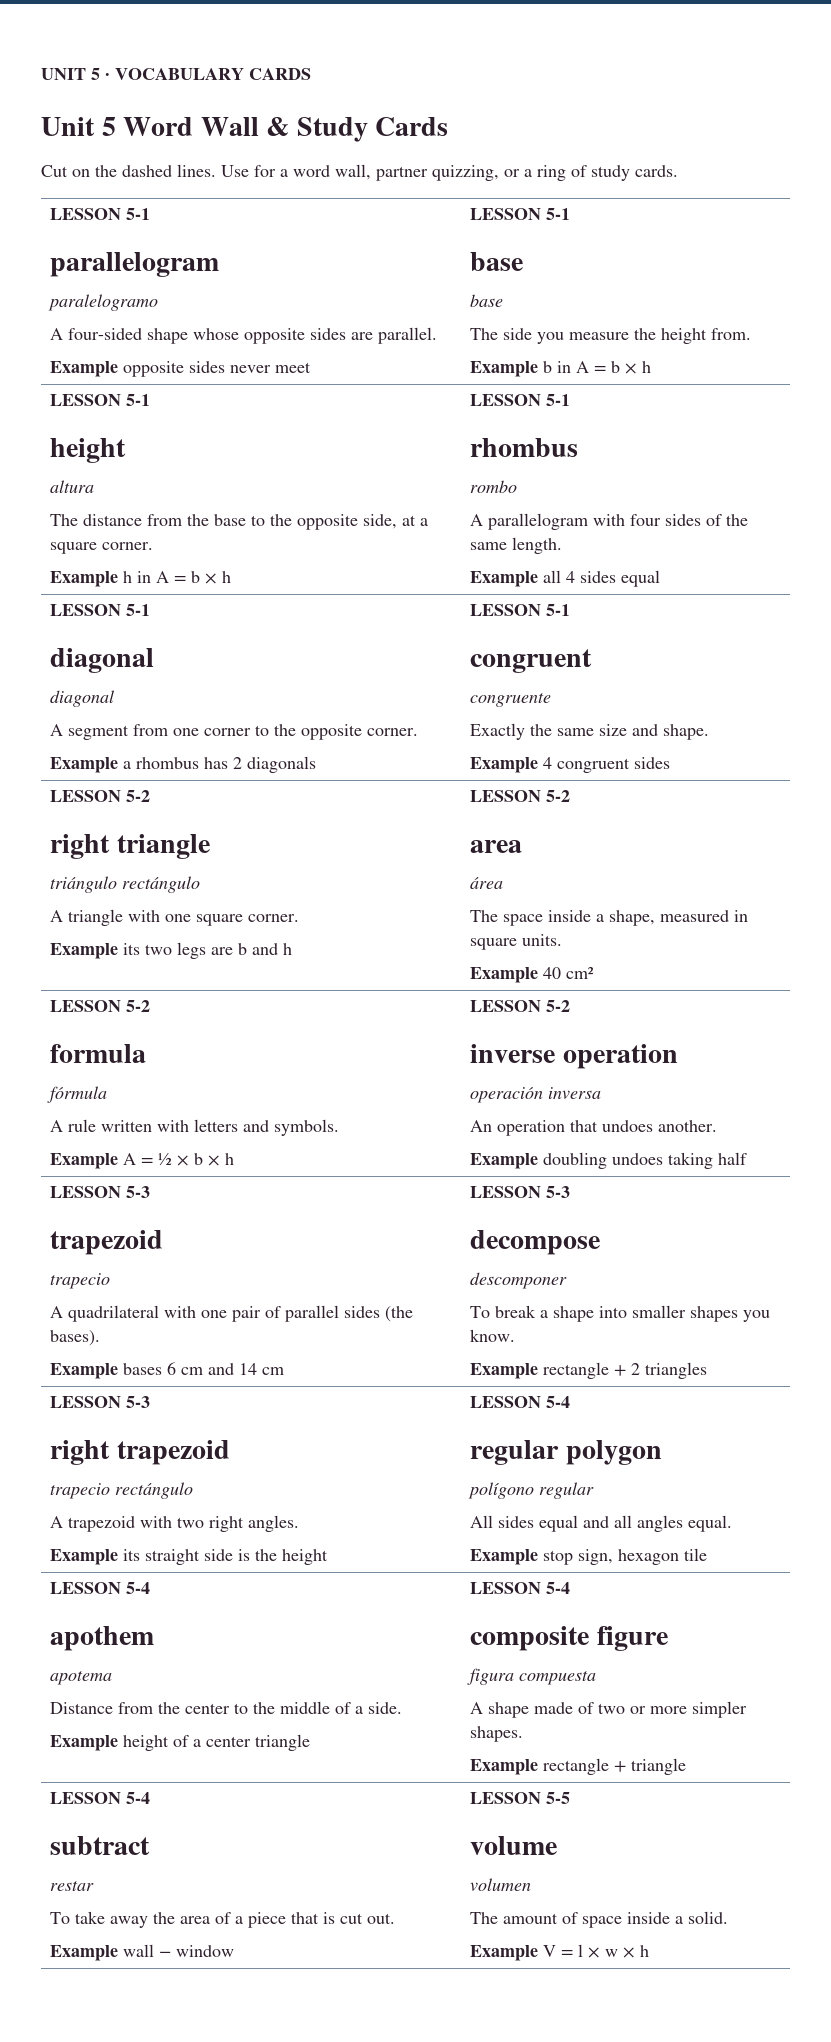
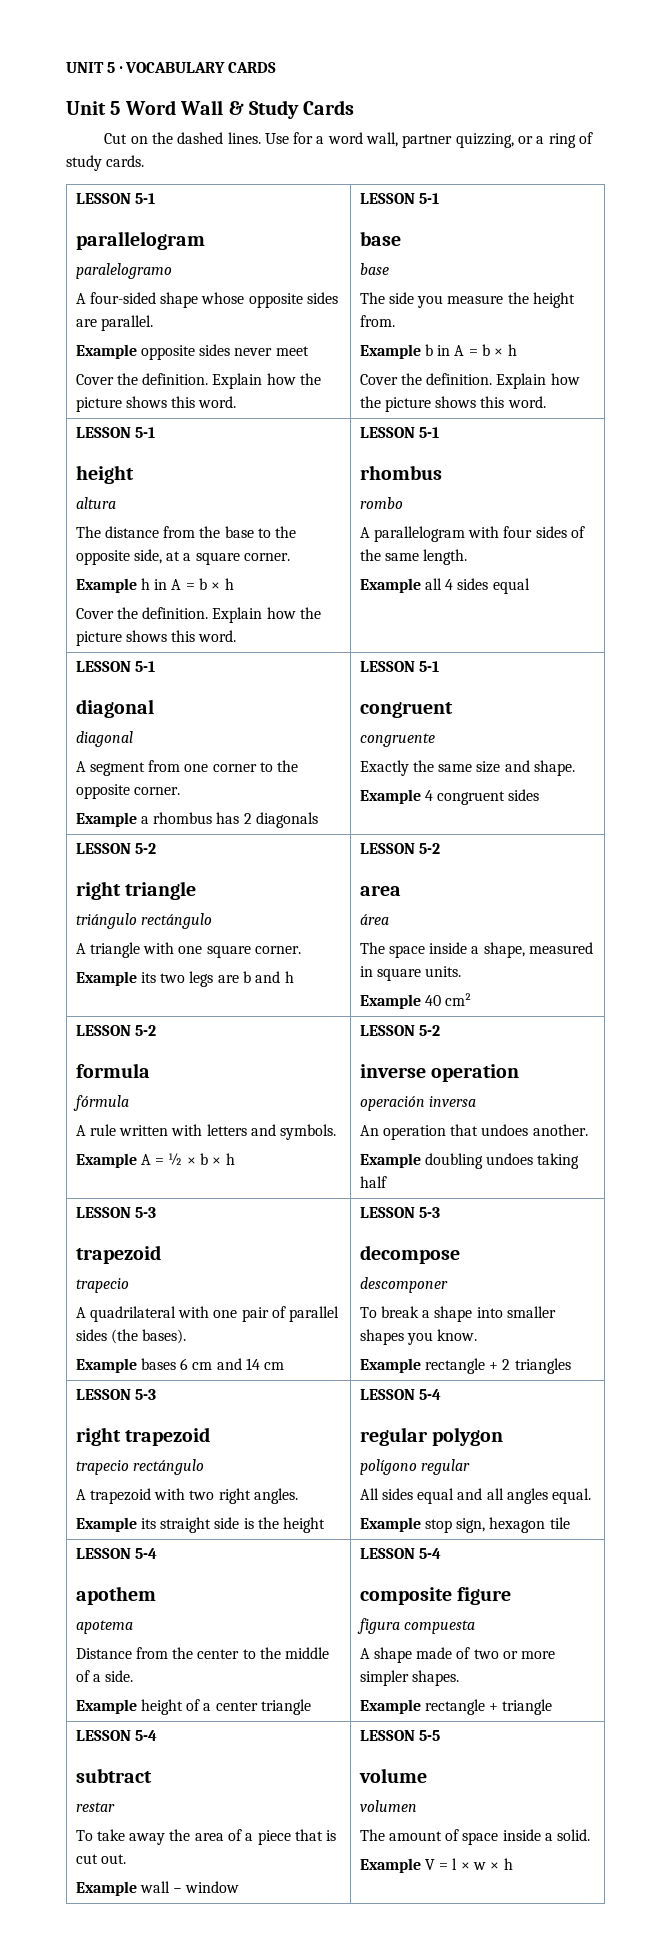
(312, 367) none -> [75,373,322,389] [75,396,237,412] // Cover the definition. Explain how the picture shows this word.
(652, 367) none -> [359,373,580,389] [359,396,546,412] // Cover the definition. Explain how the picture shows this word.
(232, 577) none -> [75,607,322,623] [75,630,237,646] // Cover the definition. Explain how the picture shows this word.

